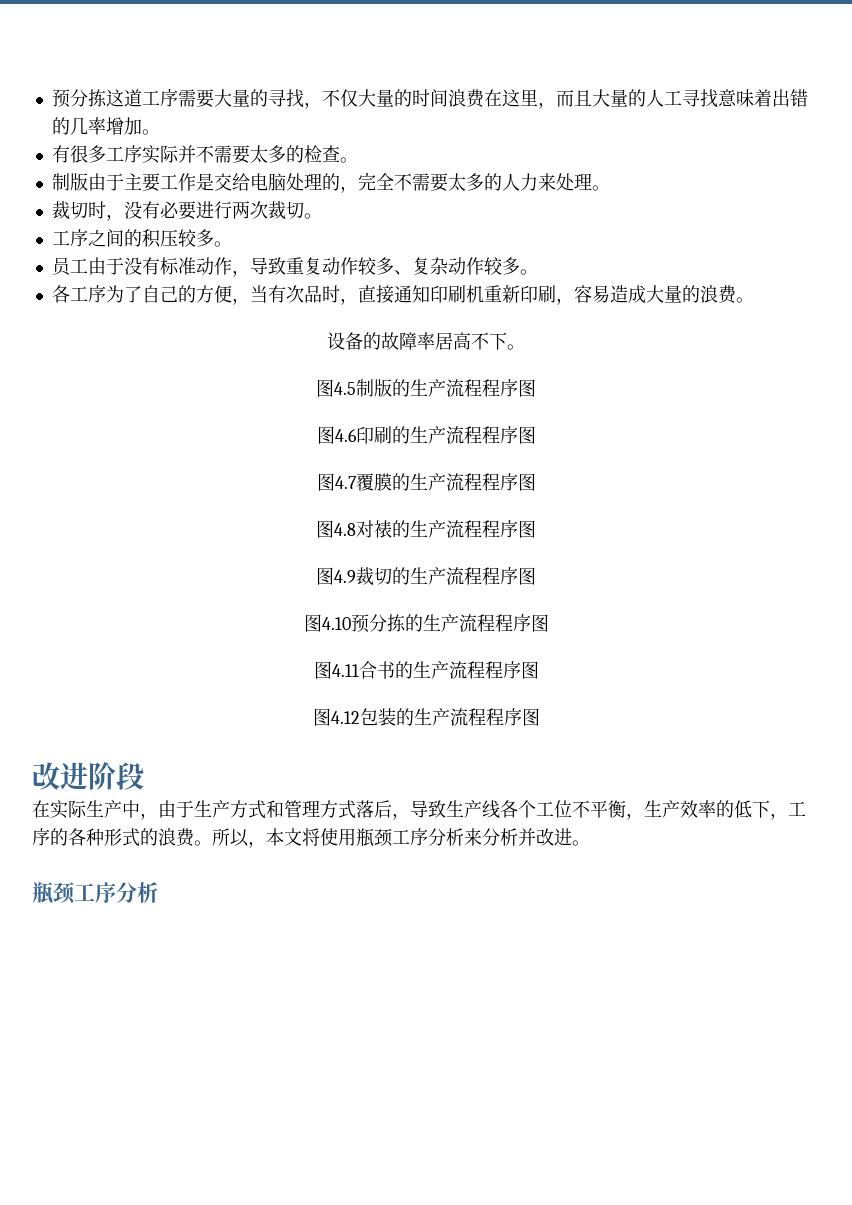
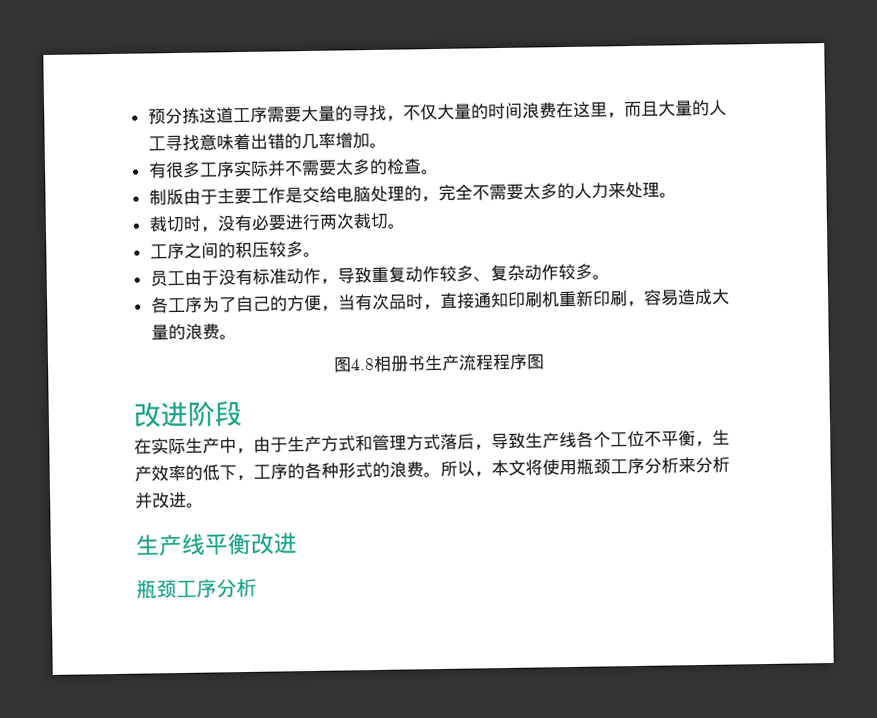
[327,332,525,350] [316,379,536,397] [316,426,536,444] [316,473,536,491] [316,520,536,538] [316,567,536,586] [303,614,549,633] [313,661,539,679] [312,708,414,726] 设备的故障率居高不下。 // 图4.5制版的生产流程程序图 // 图4.6印刷的生产流程程序图 // 图4.7覆膜的生产流程程序图 // 图4.8对裱的生产流程程序图 // 图4.9裁切的生产流程程序图 // 图4.10预分拣的生产流程程序图 // 图4.11合书的生产流程程序图 // 图4.12包装的 -> [332,355,426,373] 图4.8相册书
(590, 843) none -> [135,532,297,557] // 生产线平衡改进

